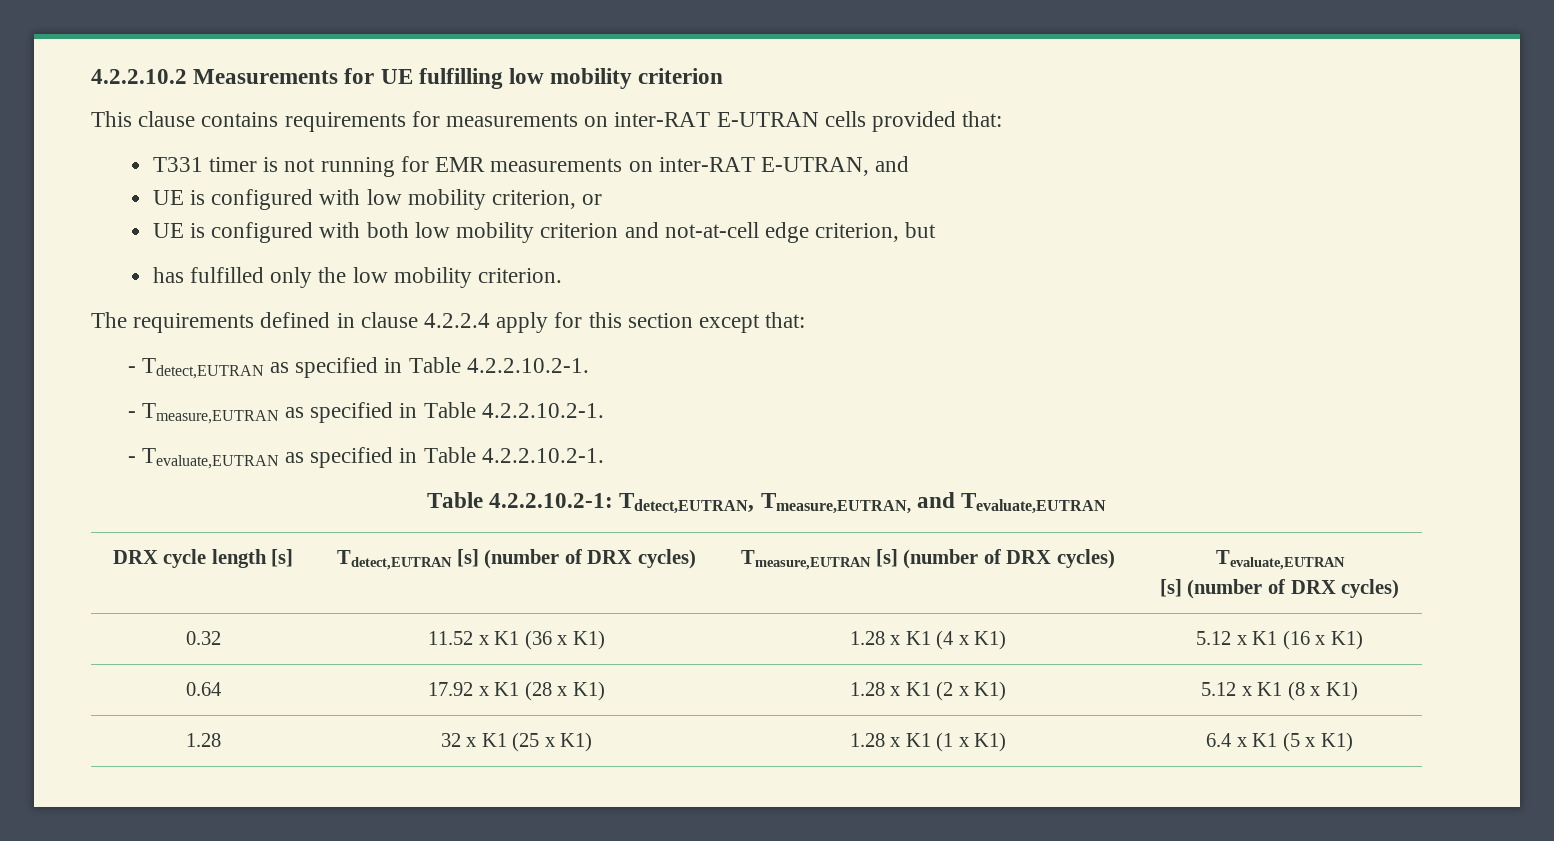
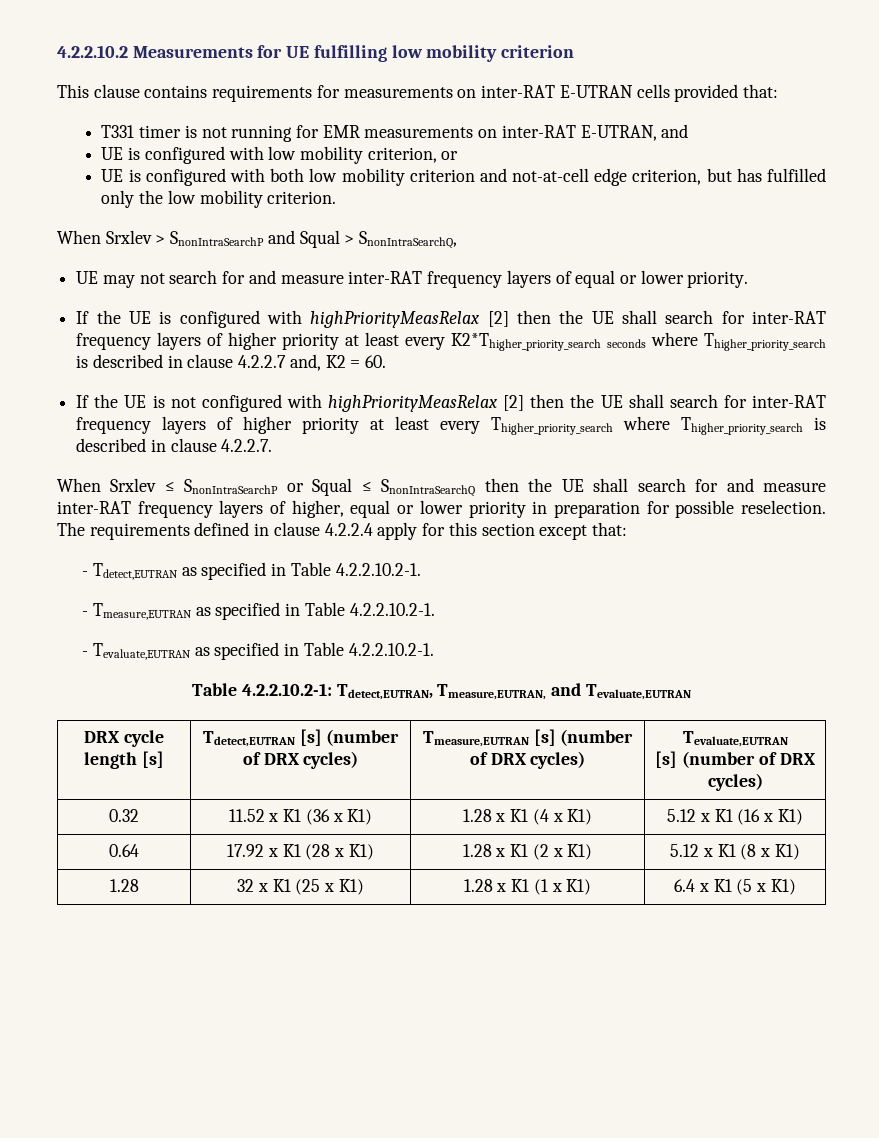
(937, 230) // -> (732, 175) none
(563, 275) none -> [57,230,458,249] [76,270,749,288] [76,310,826,328] [76,332,827,351] [76,354,387,371] [76,394,827,412] [76,416,827,435] [76,438,273,452] [57,478,826,497] [57,500,827,518] When Srxlev > SnonIntraSearchP and Squal > SnonIntraSearchQ, // UE may not search for and measure inter-RAT frequency layers of equal or lower priority. // If the UE is configured with highPriorityMeasRelax [2] then the UE shall search for inter-RAT frequency layers of higher priority at least every K2*Thigher_priority_search seconds where Thigher_priority_search is described in clause 4.2.2.7 and, K2 = 60. // If the UE is not configured with highPriorityMeasRelax [2] then the UE shall search for inter-RAT frequency layers of higher priority at least every Thigher_priority_search where Thigher_priority_search is described in clause 4.2.2.7. // When Srxlev ≤ SnonIntraSearchP or Squal ≤ SnonIntraSearchQ then the UE shall search for and measure inter-RAT frequency layers of higher, equal or lower priority in preparation for possible reselection.

